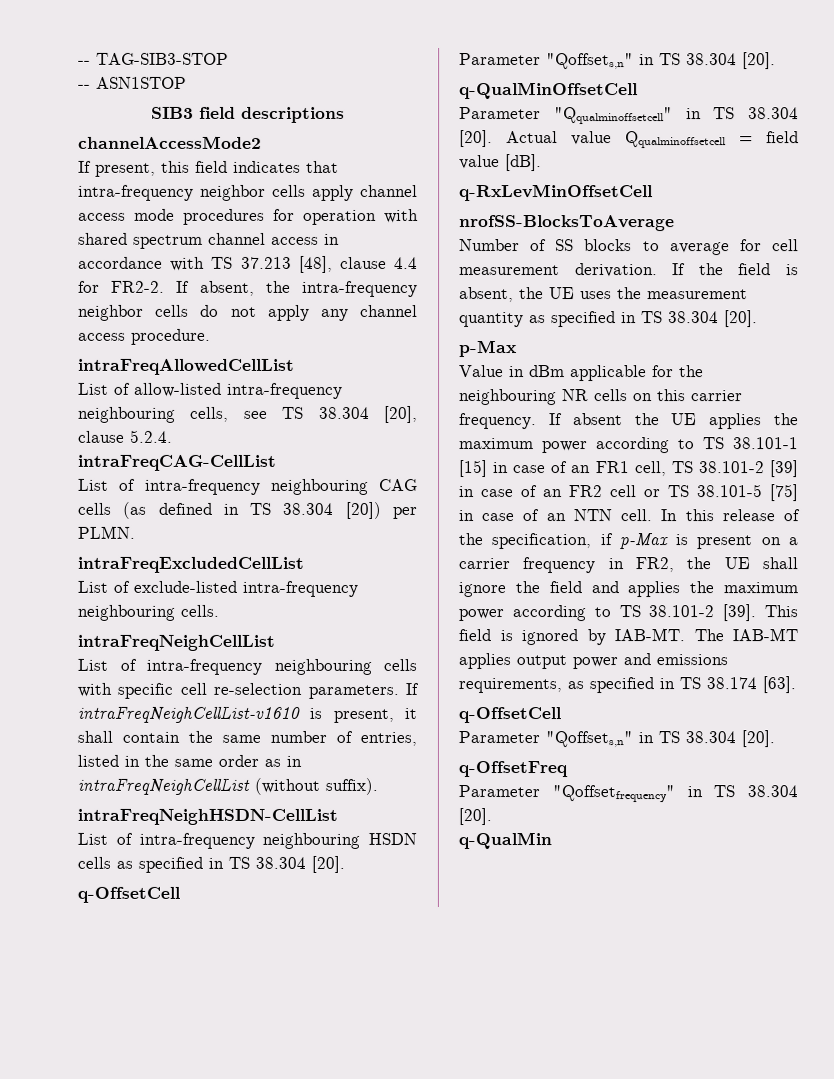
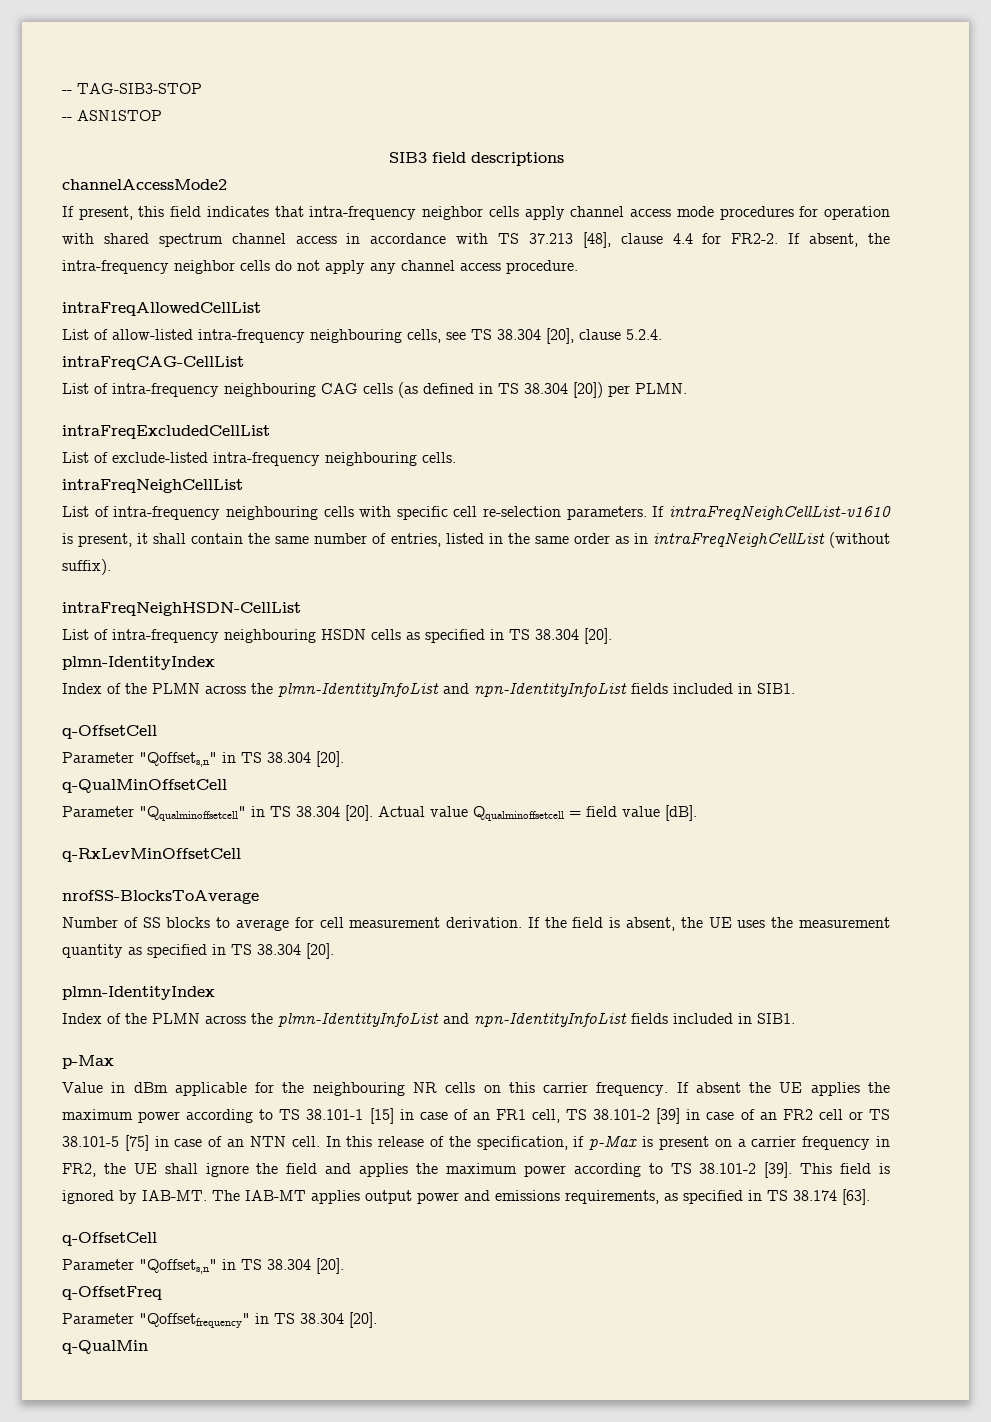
(345, 864) none -> [62,656,215,670] [62,682,795,697] // plmn-IdentityIndex // Index of the PLMN across the plmn-IdentityInfoList and npn-IdentityInfoList fields included in SIB1.
(758, 319) none -> [62,986,215,1000] [62,1012,795,1027] // plmn-IdentityIndex // Index of the PLMN across the plmn-IdentityInfoList and npn-IdentityInfoList fields included in SIB1.

